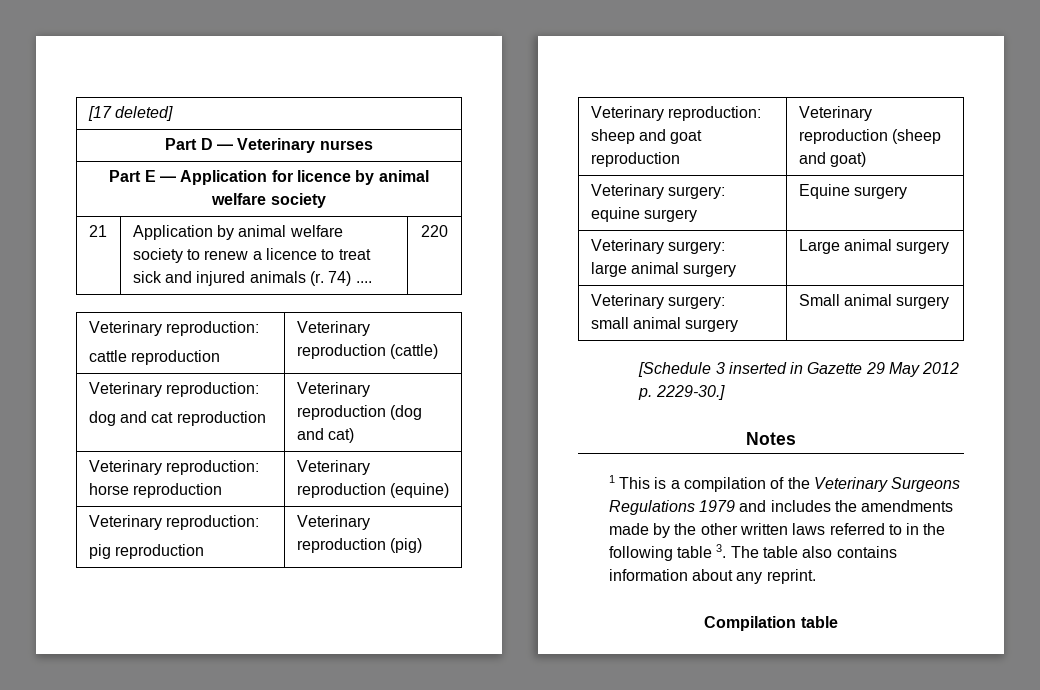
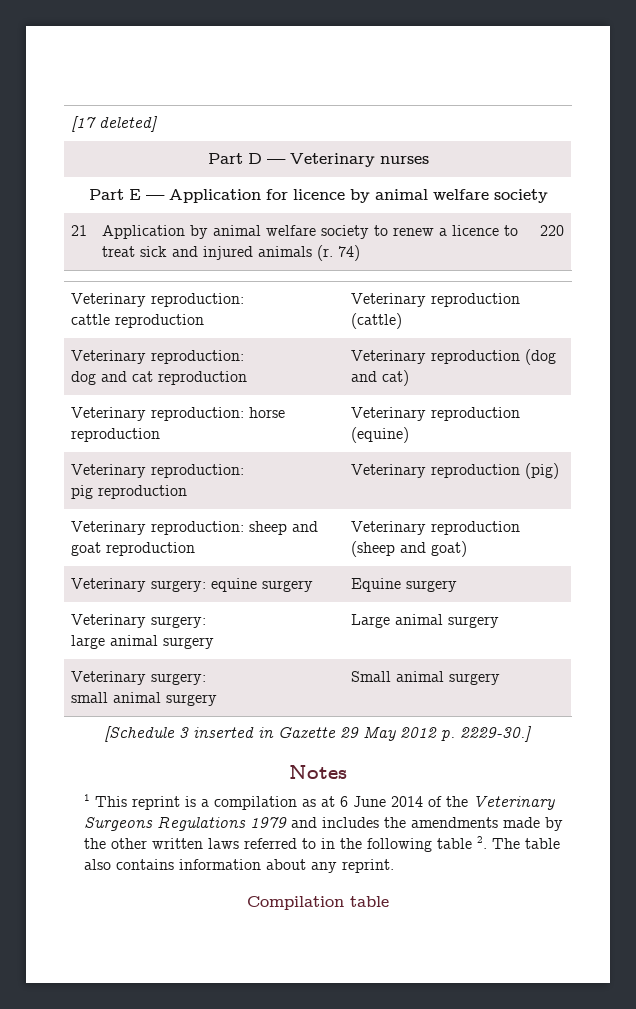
[355,281,372,283] .... -> (361, 253) none
(650, 483) none -> [131,796,180,810] reprint
(766, 484) none -> [301,796,423,807] as at 6 June 2014
[716,544,727,558] 3. -> [476,836,487,849] 2.

